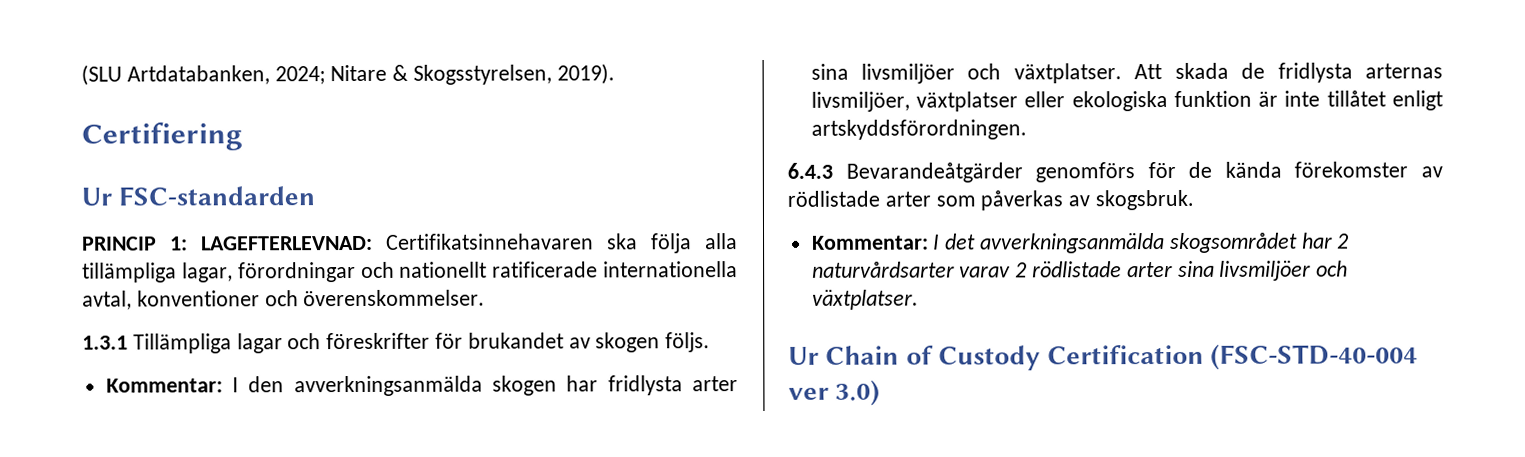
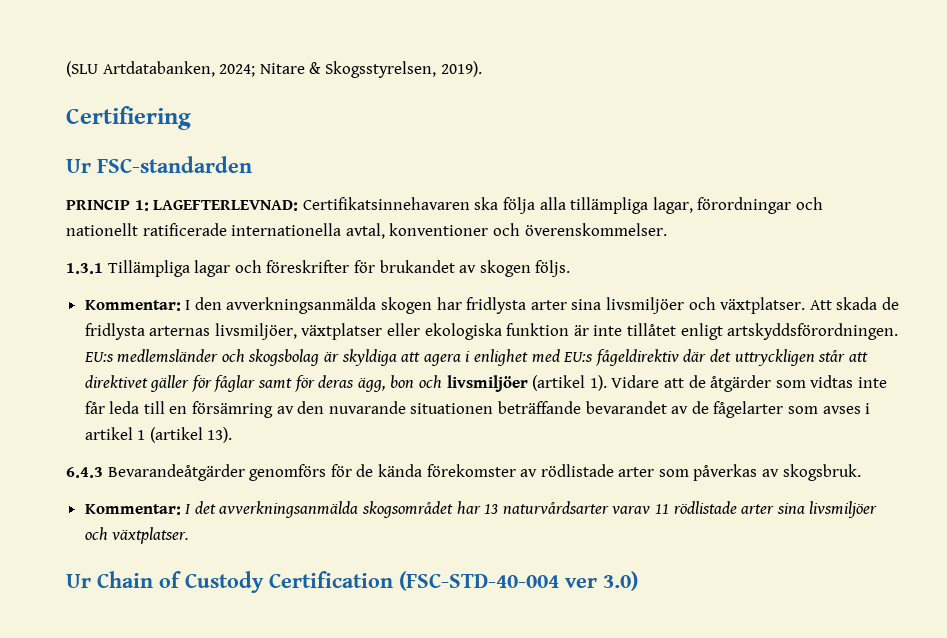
(1027, 129) none -> [83,349,868,366] [84,375,887,392] [84,401,871,418] [84,427,233,443] EU:s medlemsländer och skogsbolag är skyldiga att agera i enlighet med EU:s fågeldirektiv där det uttryckligen står att direktivet gäller för fåglar samt för deras ägg, bon och livsmiljöer (artikel 1). Vidare att de åtgärder som vidtas inte får leda till en försämring av den nuvarande situationen beträffande bevarandet av de fågelarter som avses i artikel 1 (artikel 13).
[1337,233,1350,249] 2 -> [484,504,499,514] 13
[1015,262,1028,278] 2 -> [655,504,670,514] 11

